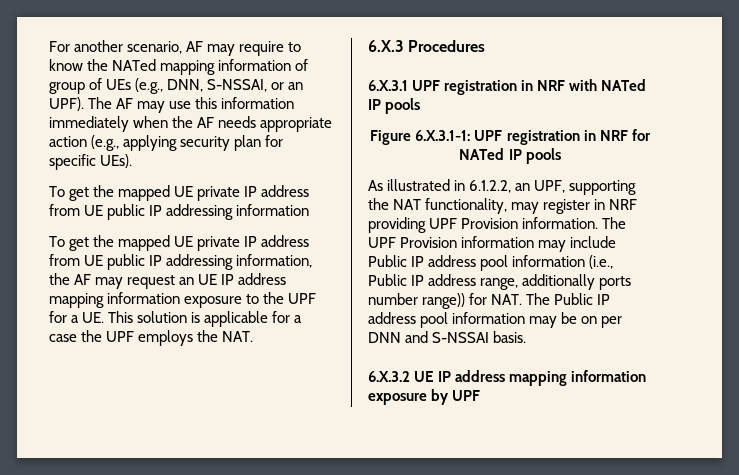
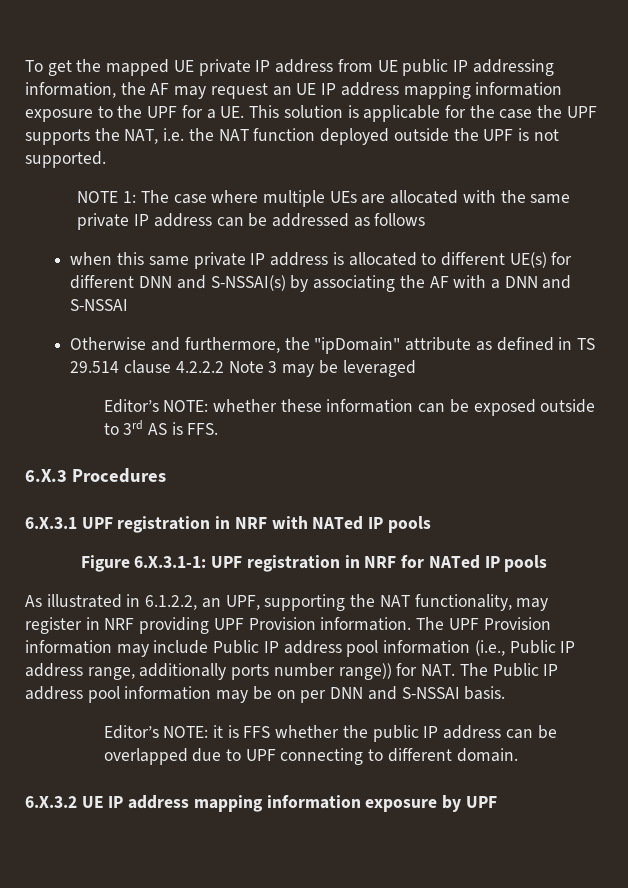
[49,40,302,56] [49,59,309,75] [49,78,304,94] [49,97,295,113] [49,116,333,132] [49,135,284,151] [49,154,133,170] [49,185,310,201] [49,204,310,220] For another scenario, AF may require to know the NATed mapping information of group of UEs (e.g., DNN, S-NSSAI, or an UPF). The AF may use this information immediately when the AF needs appropriate action (e.g., applying security plan for specific UEs). // To get the mapped UE private IP address from UE public IP addressing information // -> (25, 66) none
[294,315,303,323] a -> [469,105,495,118] the
[138,330,254,346] employs the NAT. -> [25,128,559,145] [25,151,106,168] [77,190,571,207] [77,213,426,230] [70,252,573,269] [70,275,572,292] [70,299,129,311] [70,337,595,354] [70,360,416,377] [103,399,596,416] [103,420,219,435] supports the NAT, i.e. the NAT function deployed outside the UPF is not supported. // NOTE 1: The case where multiple UEs are allocated with the same private IP address can be addressed as follows // when this same private IP address is allocated to different UE(s) for different DNN and S-NSSAI(s) by associating the AF with a DNN and S-NSSAI // Otherwise and furthermore, the "ipDomain" attribute as defined in TS 29.514 clause 4.2.2.2 Note 3 may be leveraged // Editor’s NOTE: whether these information can be exposed outside to 3rd AS is FFS.
(527, 337) none -> [103,725,557,742] [103,748,518,765] // Editor’s NOTE: it is FFS whether the public IP address can be overlapped due to UPF connecting to different domain.

